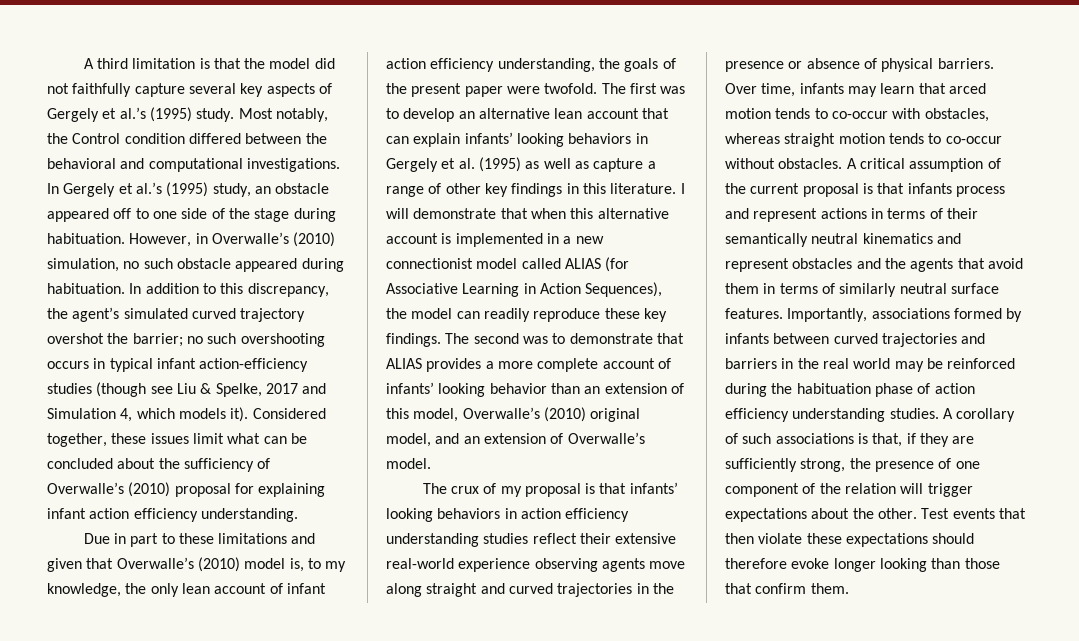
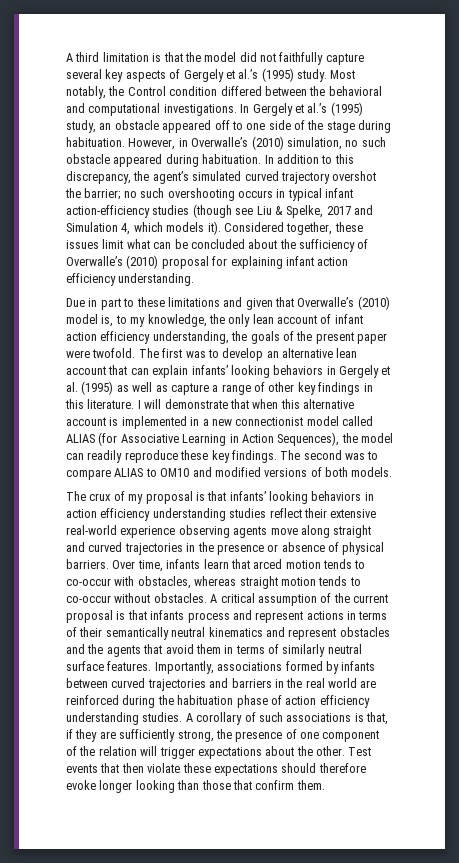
[569,333,684,344] [386,358,671,372] [386,382,684,397] [386,407,641,422] [386,432,645,447] [386,458,431,469] demonstrate that ALIAS provides a more complete account of infants’ looking behavior than an extension of this model, Overwalle’s (2010) original model, and an extension of Overwalle’s model. -> [66,467,393,480] compare ALIAS to OM10 and modified versions of both models.
[847,86,877,97] may -> (201, 564) none
[894,358,943,372] may be -> [360,680,377,688] are

